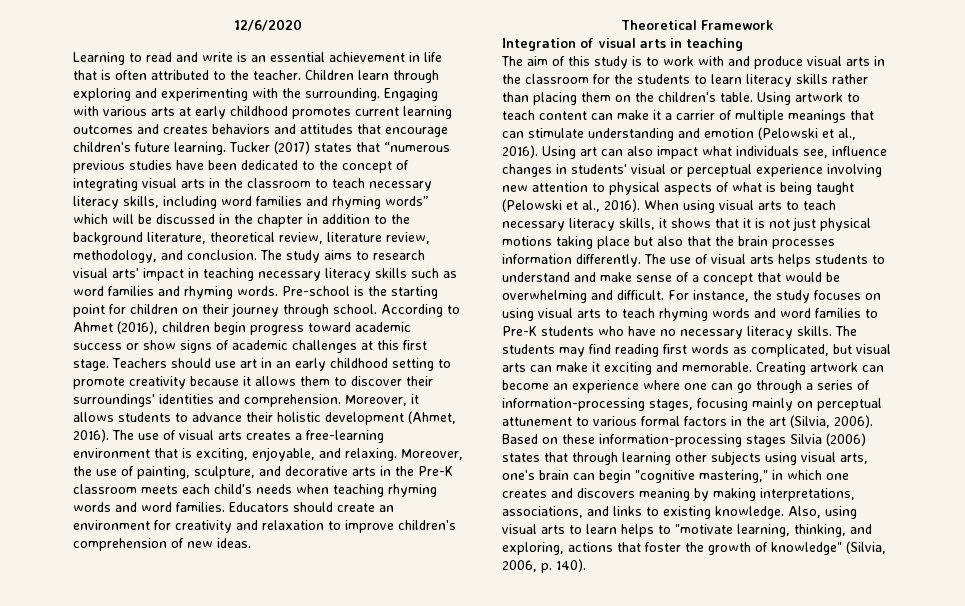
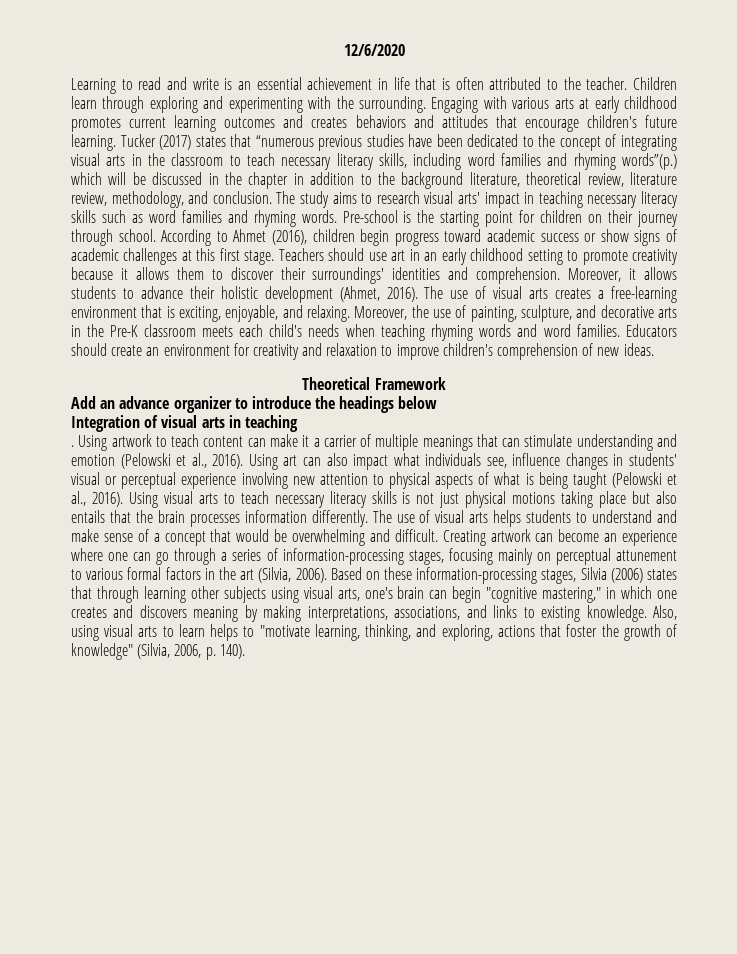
[385,196,429,206] words” -> [621,153,677,170] words”(p.)
(774, 25) none -> [71,396,438,413] // Add an advance organizer to introduce the headings below
[501,56,885,69] [502,74,868,87] [502,92,753,105] The aim of this study is to work with and produce visual arts in the classroom for the students to learn literacy skills rather than placing them on the children's table. -> [71,445,74,447] .
[644,200,715,213] When using -> [128,492,158,508] Using
[619,218,751,230] skills, it shows that it -> [371,491,397,504] skills
(683, 241) none -> [71,510,105,523] entails
[668,290,881,303] [502,308,878,321] [502,326,857,339] [502,344,891,357] [502,362,752,375] For instance, the study focuses on using visual arts to teach rhyming words and word families to Pre-K students who have no necessary literacy skills. The students may find reading first words as complicated, but visual arts can make it exciting and memorable. -> (438, 535) none
[746,435,786,447] stages -> [541,569,577,584] stages,

